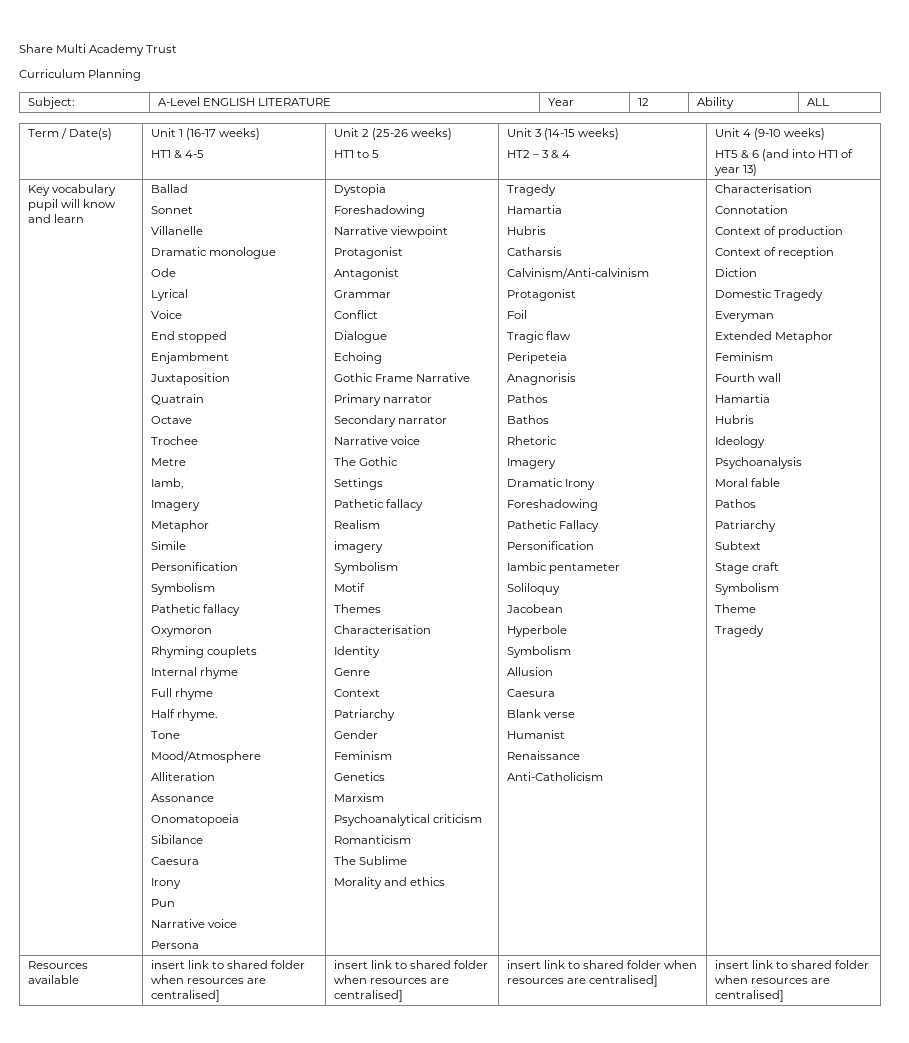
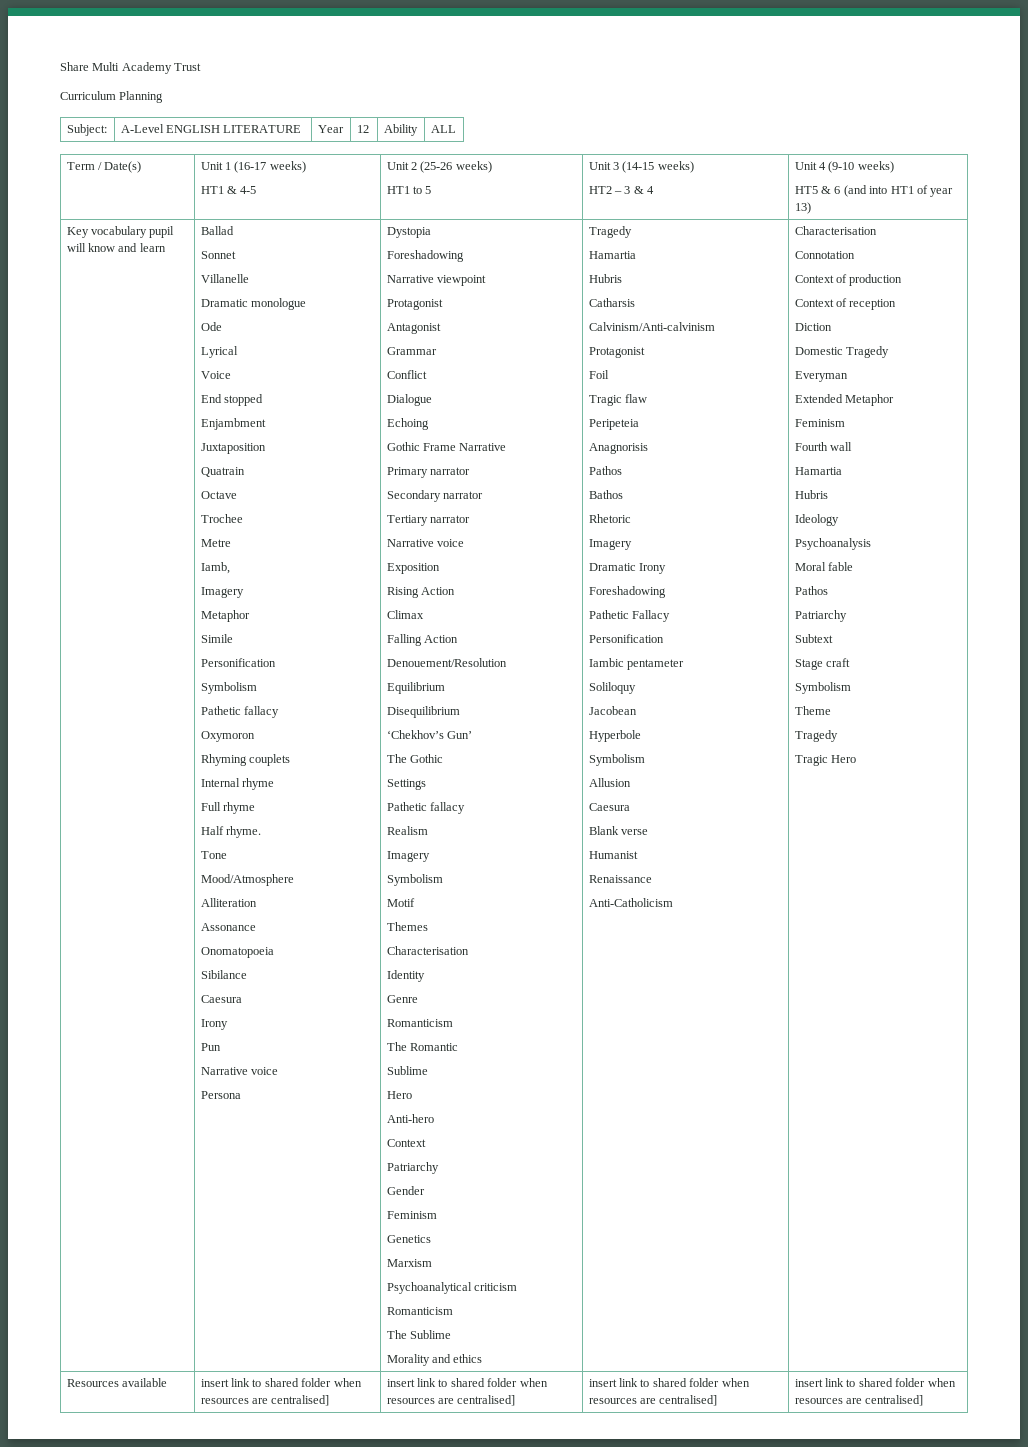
[333,436,420,445] // Narrative voice -> [386,515,471,526] [386,539,465,547] [386,563,440,574] [386,587,456,598] [386,610,424,619] [386,634,459,646] [386,658,507,667] [386,682,445,694] [386,706,460,718] [386,730,473,739] // Tertiary narrator // Narrative voice // Exposition // Rising Action // Climax // Falling Action // Denouement/Resolution // Equilibrium // Disequilibrium // ‘Chekhov’s Gun’
[333,541,383,553] imagery -> [386,851,430,862] Imagery
(370, 672) none -> [386,1019,453,1027] [386,1042,459,1051] [386,1066,428,1075] [386,1091,412,1099] [386,1114,434,1123] // Romanticism // The Romantic // Sublime // Hero // Anti-hero
(764, 631) none -> [794,755,857,766] // Tragic Hero

